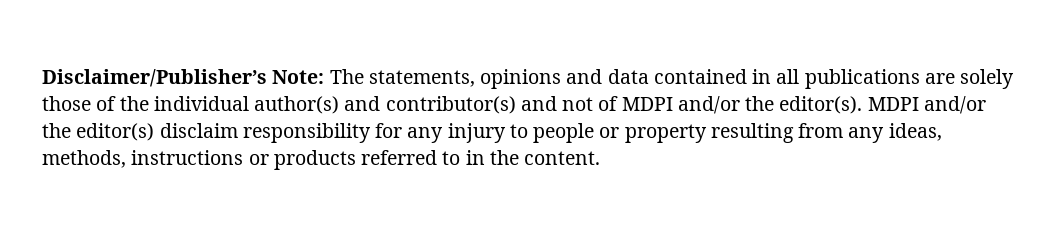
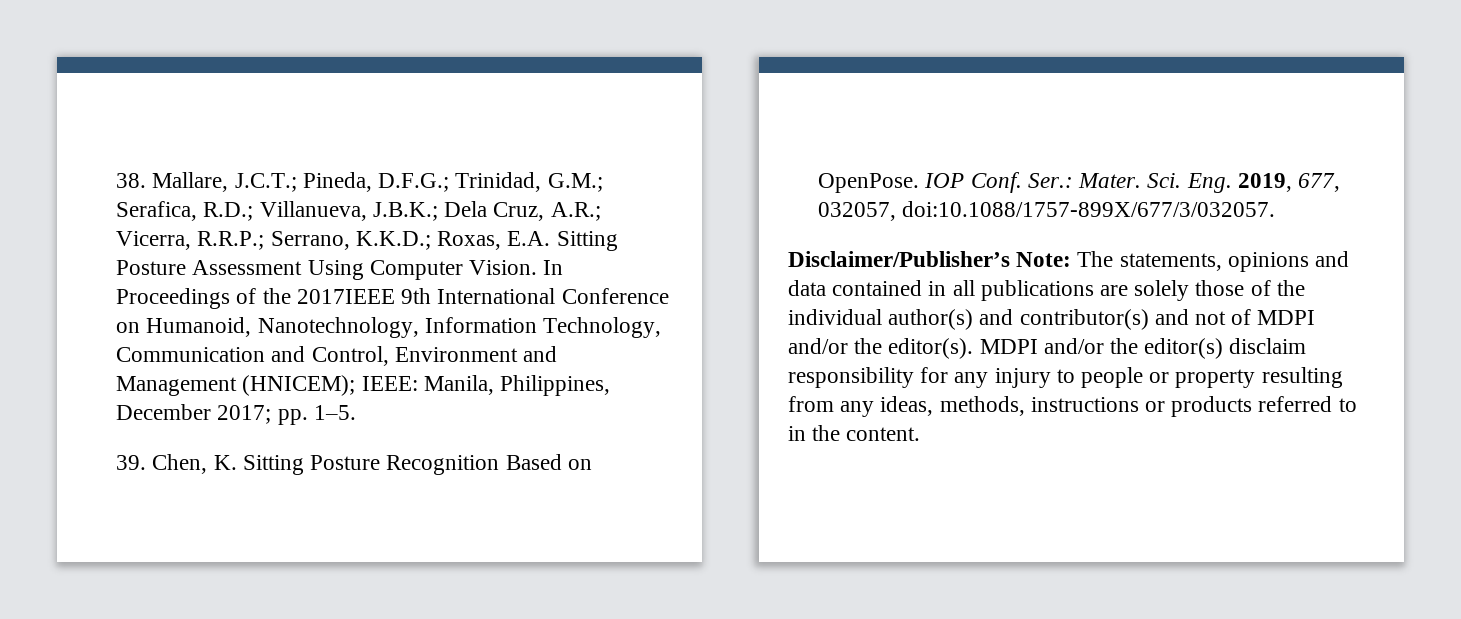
(42, 78) none -> [116,172,603,192] [116,201,601,221] [116,231,618,251] [116,260,564,280] [116,288,669,309] [116,317,662,338] [116,346,558,366] [116,375,611,396] [116,404,356,425] [116,454,592,475] [818,172,1340,193] [818,201,1276,221] 38. Mallare, J.C.T.; Pineda, D.F.G.; Trinidad, G.M.; Serafica, R.D.; Villanueva, J.B.K.; Dela Cruz, A.R.; Vicerra, R.R.P.; Serrano, K.K.D.; Roxas, E.A. Sitting Posture Assessment Using Computer Vision. In Proceedings of the 2017IEEE 9th International Conference on Humanoid, Nanotechnology, Information Technology, Communication and Control, Environment and Management (HNICEM); IEEE: Manila, Philippines, December 2017; pp. 1–5. // 39. Chen, K. Sitting Posture Recognition Based on OpenPose. IOP Conf. Ser.: Mater. Sci. Eng. 2019, 677, 032057, doi:10.1088/1757-899X/677/3/032057. //

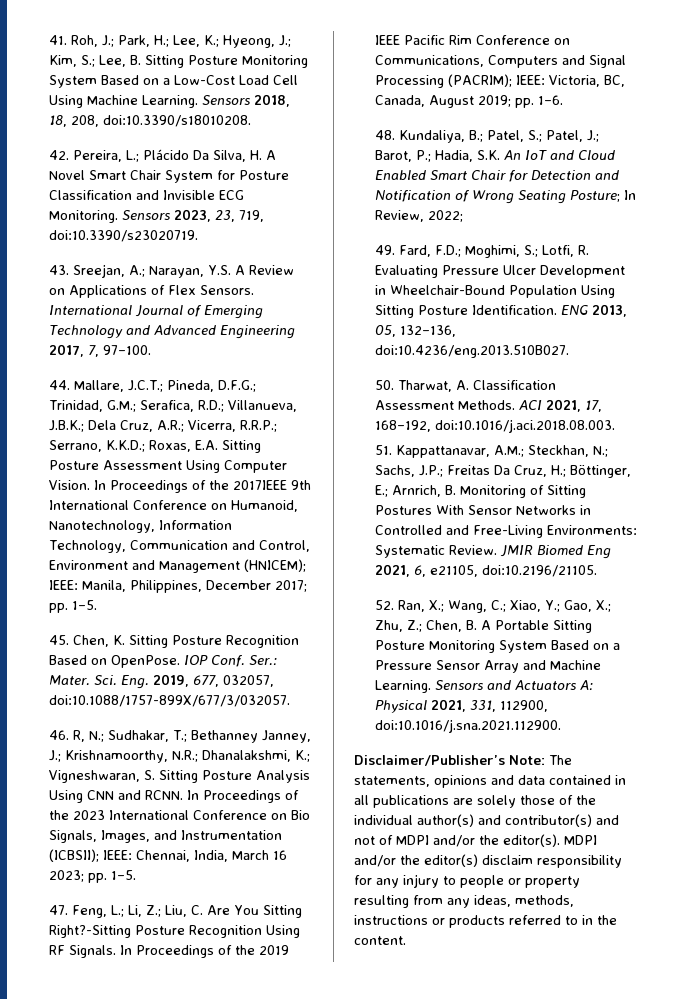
[116,173,147,188] 38. -> [48,35,291,48] [48,55,308,68] [48,75,298,88] [48,94,290,108] [48,115,251,127] [48,149,276,162] [48,170,289,183] [48,190,244,200] [48,209,264,223] [48,230,198,242] [48,264,294,278] [48,285,254,298] [48,305,263,319] [48,325,295,339] [48,344,151,357] [48,380,70,390] 41. Roh, J.; Park, H.; Lee, K.; Hyeong, J.; Kim, S.; Lee, B. Sitting Posture Monitoring System Based on a Low-Cost Load Cell Using Machine Learning. Sensors 2018, 18, 208, doi:10.3390/s18010208. // 42. Pereira, L.; Plácido Da Silva, H. A Novel Smart Chair System for Posture Classification and Invisible ECG Monitoring. Sensors 2023, 23, 719, doi:10.3390/s23020719. // 43. Sreejan, A.; Narayan, Y.S. A Review on Applications of Flex Sensors. International Journal of Emerging Technology and Advanced Engineering 2017, 7, 97–100. // 44.
[116,455,147,470] 39. -> [48,635,69,645] 45.
(1276, 209) none -> [48,730,311,743] [48,750,310,763] [48,770,310,783] [48,790,299,803] [48,810,310,820] [48,830,282,843] [48,849,287,862] [48,870,136,883] [48,905,302,918] [48,925,300,938] [48,945,289,958] [374,35,570,45] [374,55,626,68] [374,74,625,88] [374,95,563,108] [374,130,599,143] [374,150,615,162] [374,170,619,182] [374,190,636,204] [374,210,463,222] [374,245,589,258] [374,265,625,278] [374,285,615,298] [374,304,627,318] [374,325,456,337] [374,345,569,358] [374,380,556,392] [374,399,602,412] [374,419,615,433] [374,445,608,458] [374,464,631,478] [374,485,586,498] [374,505,591,515] [374,525,637,538] [374,545,611,559] [374,564,597,577] [374,600,611,613] [374,620,592,633] [374,640,620,653] [374,660,601,673] [374,680,593,693] [374,699,548,713] [374,719,561,733] // 46. R, N.; Sudhakar, T.; Bethanney Janney, J.; Krishnamoorthy, N.R.; Dhanalakshmi, K.; Vigneshwaran, S. Sitting Posture Analysis Using CNN and RCNN. In Proceedings of the 2023 International Conference on Bio Signals, Images, and Instrumentation (ICBSII); IEEE: Chennai, India, March 16 2023; pp. 1–5. // 47. Feng, L.; Li, Z.; Liu, C. Are You Sitting Right?-Sitting Posture Recognition Using RF Signals. In Proceedings of the 2019 IEEE Pacific Rim Conference on Communications, Computers and Signal Processing (PACRIM); IEEE: Victoria, BC, Canada, August 2019; pp. 1–6. // 48. Kundaliya, B.; Patel, S.; Patel, J.; Barot, P.; Hadia, S.K. An IoT and Cloud Enabled Smart Chair for Detection and Notification of Wrong Seating Posture; In Review, 2022; // 49. Fard, F.D.; Moghimi, S.; Lotfi, R. Evaluating Pressure Ulcer Development in Wheelchair-Bound Population Using Sitting Posture Identification. ENG 2013, 05, 132–136, doi:10.4236/eng.2013.510B027. // 50. Tharwat, A. Classification Assessment Methods. ACI 2021, 17, 168–192, doi:10.1016/j.aci.2018.08.003. // 51. Kappattanavar, A.M.; Steckhan, N.; Sachs, J.P.; Freitas Da Cruz, H.; Böttinger, E.; Arnrich, B. Monitoring of Sitting Postures With Sensor Networks in Controlled and Free-Living Environments: Systematic Review. JMIR Biomed Eng 2021, 6, e21105, doi:10.2196/21105. // 52. Ran, X.; Wang, C.; Xiao, Y.; Gao, X.; Zhu, Z.; Chen, B. A Portable Sitting Posture Monitoring System Based on a Pressure Sensor Array and Machine Learning. Sensors and Actuators A: Physical 2021, 331, 112900, doi:10.1016/j.sna.2021.112900.

